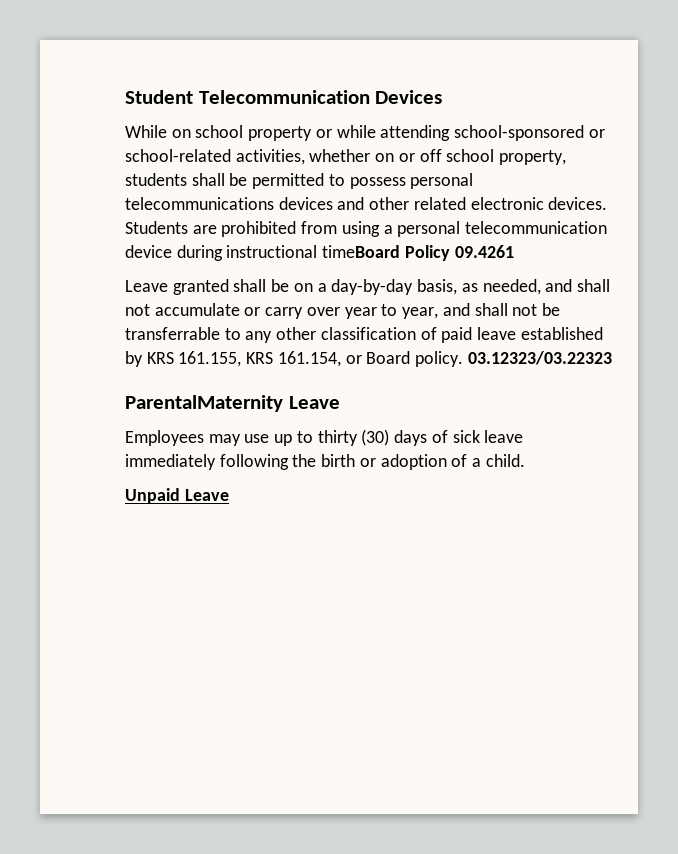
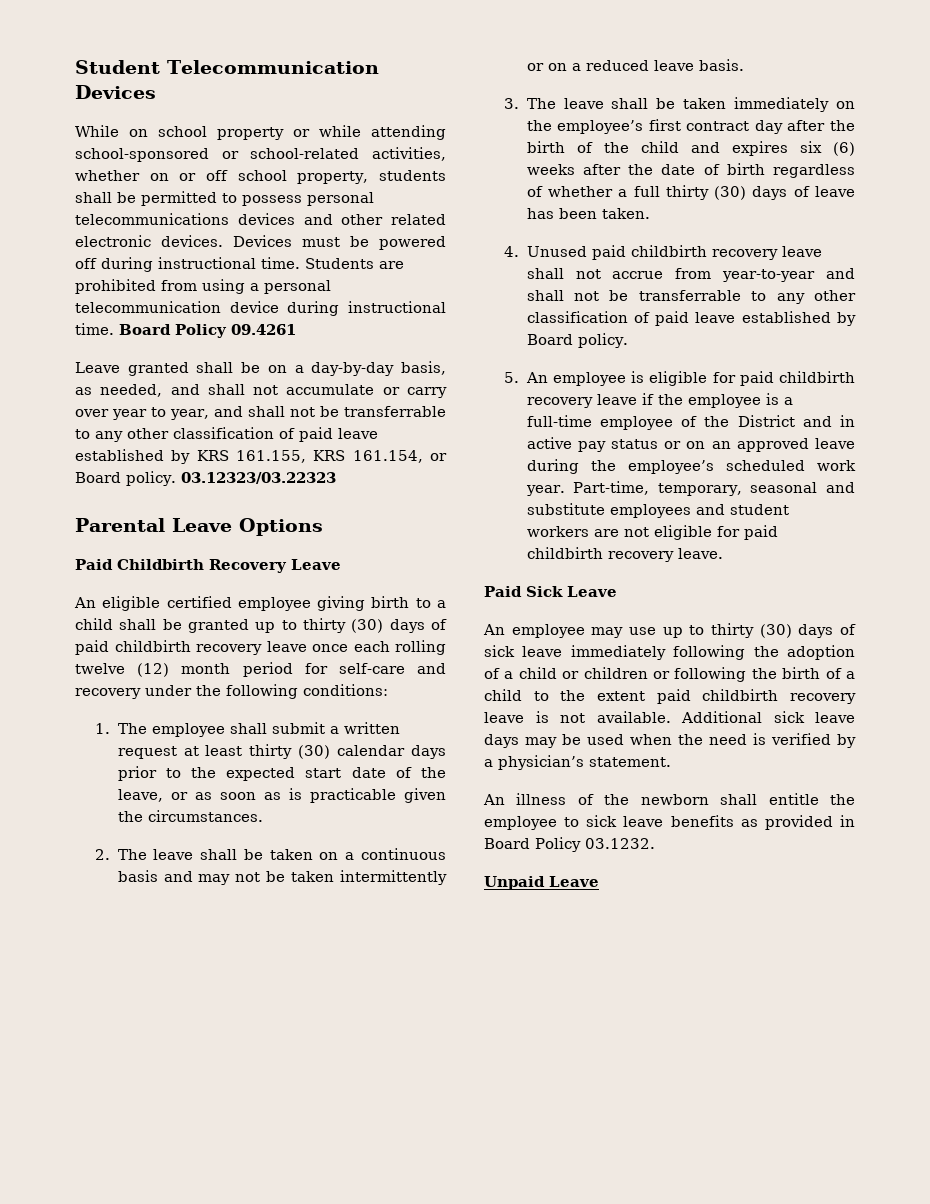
(608, 203) none -> [233,235,446,250] [75,257,300,272] Devices must be powered off during instructional time.
[322,245,401,258] timeBoard -> [75,323,171,335] time. Board
[125,395,340,412] [125,430,204,446] ParentalMaternity Leave // Employees -> [75,518,323,536] [75,559,341,573] [74,596,446,611] [75,618,447,633] [75,640,446,655] [75,662,446,677] [75,684,388,699] [95,722,400,737] [117,744,446,759] [117,766,447,781] [117,788,446,803] [117,810,263,822] [95,848,446,860] [117,870,447,885] [526,59,744,71] [504,97,855,112] [526,119,855,134] [526,141,855,156] [526,163,855,178] [526,185,855,200] [526,208,650,219] [504,245,822,260] [526,268,855,282] [526,290,856,304] [526,311,856,326] [526,333,628,348] [504,371,855,386] [526,393,793,408] [526,415,855,430] [526,437,855,452] [526,459,856,474] [525,481,855,496] [526,503,789,518] [526,525,778,540] [526,547,723,562] [484,586,617,597] [483,624,585,638] Parental Leave Options // Paid Childbirth Recovery Leave // An eligible certified employee giving birth to a child shall be granted up to thirty (30) days of paid childbirth recovery leave once each rolling twelve (12) month period for self-care and recovery under the following conditions: // 1. The employee shall submit a written request at least thirty (30) calendar days prior to the expected start date of the leave, or as soon as is practicable given the circumstances. // 2. The leave shall be taken on a continuous basis and may not be taken intermittently or on a reduced leave basis. // 3. The leave shall be taken immediately on the employee’s first contract day after the birth of the child and expires six (6) weeks after the date of birth regardless of whether a full thirty (30) days of leave has been taken. // 4. Unused paid childbirth recovery leave shall not accrue from year-to-year and shall not be transferrable to any other classification of paid leave established by Board policy. // 5. An employee is eligible for paid childbirth recovery leave if the employee is a full-time employee of the District and in active pay status or on an approved leave during the employee’s scheduled work year. Part-time, temporary, seasonal and substitute employees and student workers are not eligible for paid childbirth recovery leave. // Paid Sick Leave // An employee
[321,454,376,467] birth or -> (779, 651) none
[485,454,525,467] child. -> [518,667,855,682] [484,689,856,704] [484,711,855,723] [484,733,856,748] [484,755,671,770] [483,793,855,805] [484,815,855,830] [484,837,655,852] child or children or following the birth of a child to the extent paid childbirth recovery leave is not available. Additional sick leave days may be used when the need is verified by a physician’s statement. // An illness of the newborn shall entitle the employee to sick leave benefits as provided in Board Policy 03.1232.

